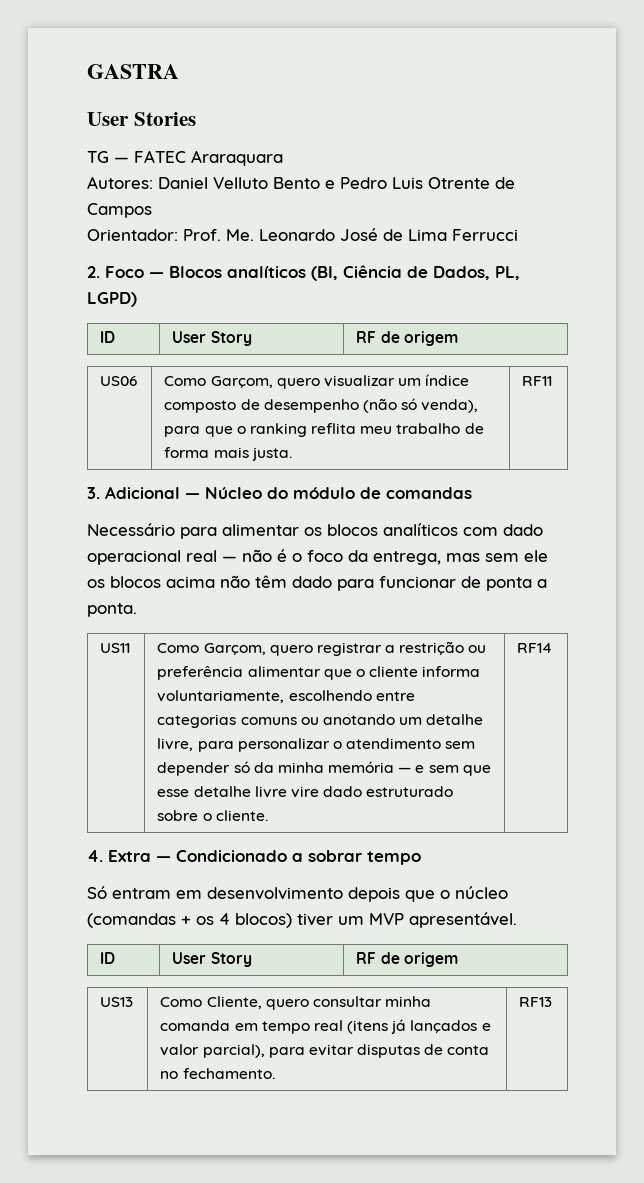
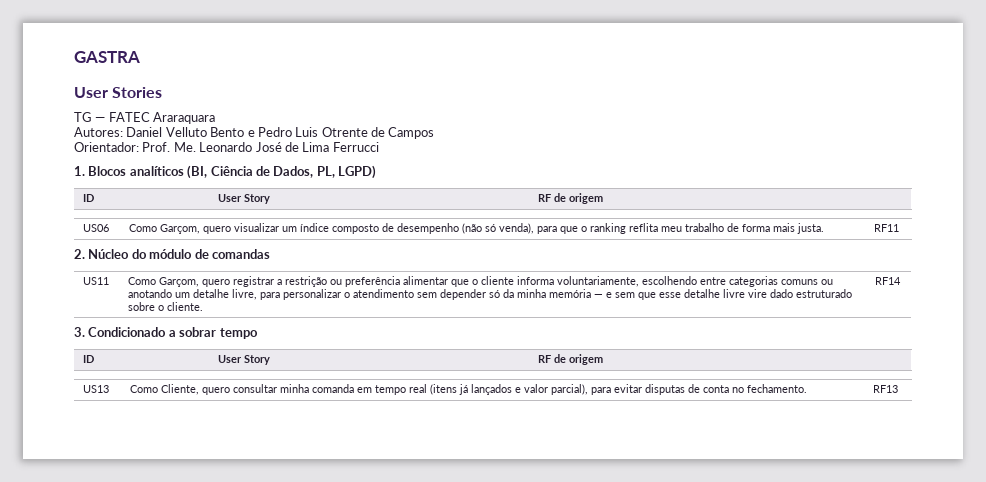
[87,266,164,278] 2. Foco — -> [74,166,85,176] 1.
[87,486,200,499] 3. Adicional — -> [74,249,85,259] 2.
[87,523,543,539] [87,549,548,565] [87,575,547,591] [87,603,137,617] // Necessário para alimentar os blocos analíticos com dado operacional real — não é o foco da entrega, mas sem ele os blocos acima não têm dado para funcionar de ponta a ponta. -> (270, 254) none
[87,850,171,862] 4. Extra — -> [74,327,85,337] 3.
[87,886,508,902] [87,912,517,928] // Só entram em desenvolvimento depois que o núcleo (comandas + os 4 blocos) tiver um MVP apresentável. -> (258, 333) none

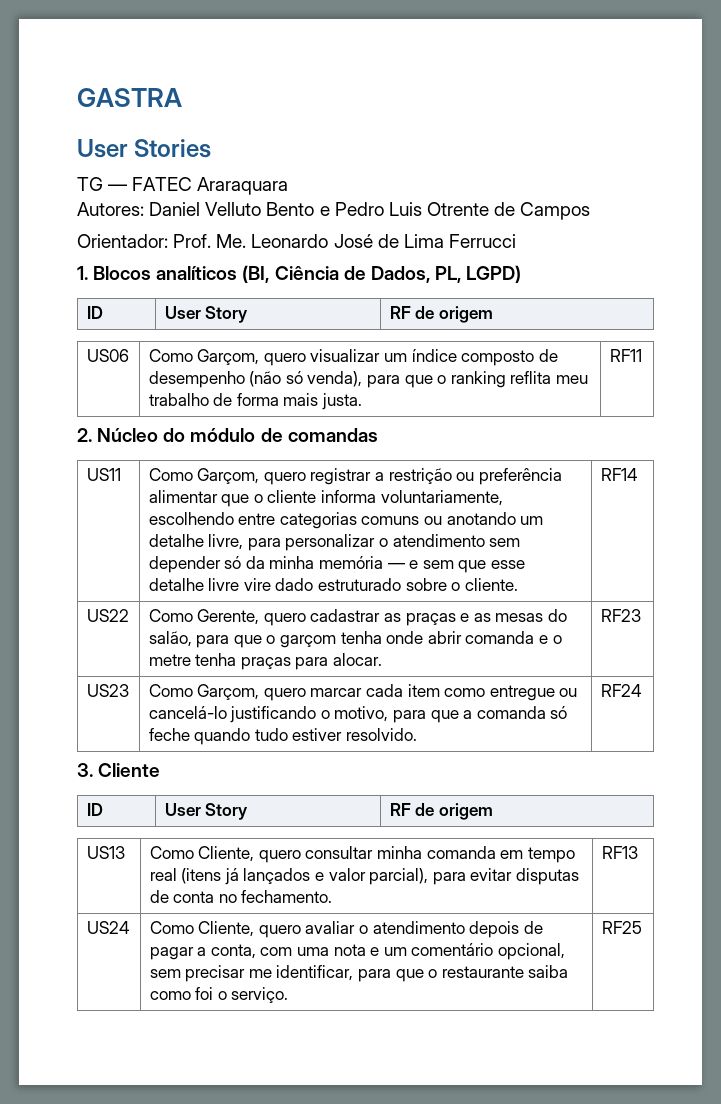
[74,327,258,339] // 3. Condicionado a sobrar tempo -> [86,609,129,622] [148,609,568,626] [148,631,562,648] [148,653,383,670] [600,609,641,622] [86,684,129,697] [148,684,578,701] [148,706,568,723] [148,728,418,745] [600,684,642,697] [77,763,161,777] // US22 | Como Gerente, quero cadastrar as praças e as mesas do salão, para que o garçom tenha onde abrir comanda e o metre tenha praças para alocar. | RF23 // US23 | Como Garçom, quero marcar cada item como entregue ou cancelá-lo justificando o motivo, para que a comanda só feche quando tudo estiver resolvido. | RF24 // 3. Cliente
(899, 389) none -> [86,921,130,934] [149,921,543,938] [149,943,566,960] [149,965,569,982] [149,987,289,1003] [601,921,642,934] // US24 | Como Cliente, quero avaliar o atendimento depois de pagar a conta, com uma nota e um comentário opcional, sem precisar me identificar, para que o restaurante saiba como foi o serviço. | RF25

